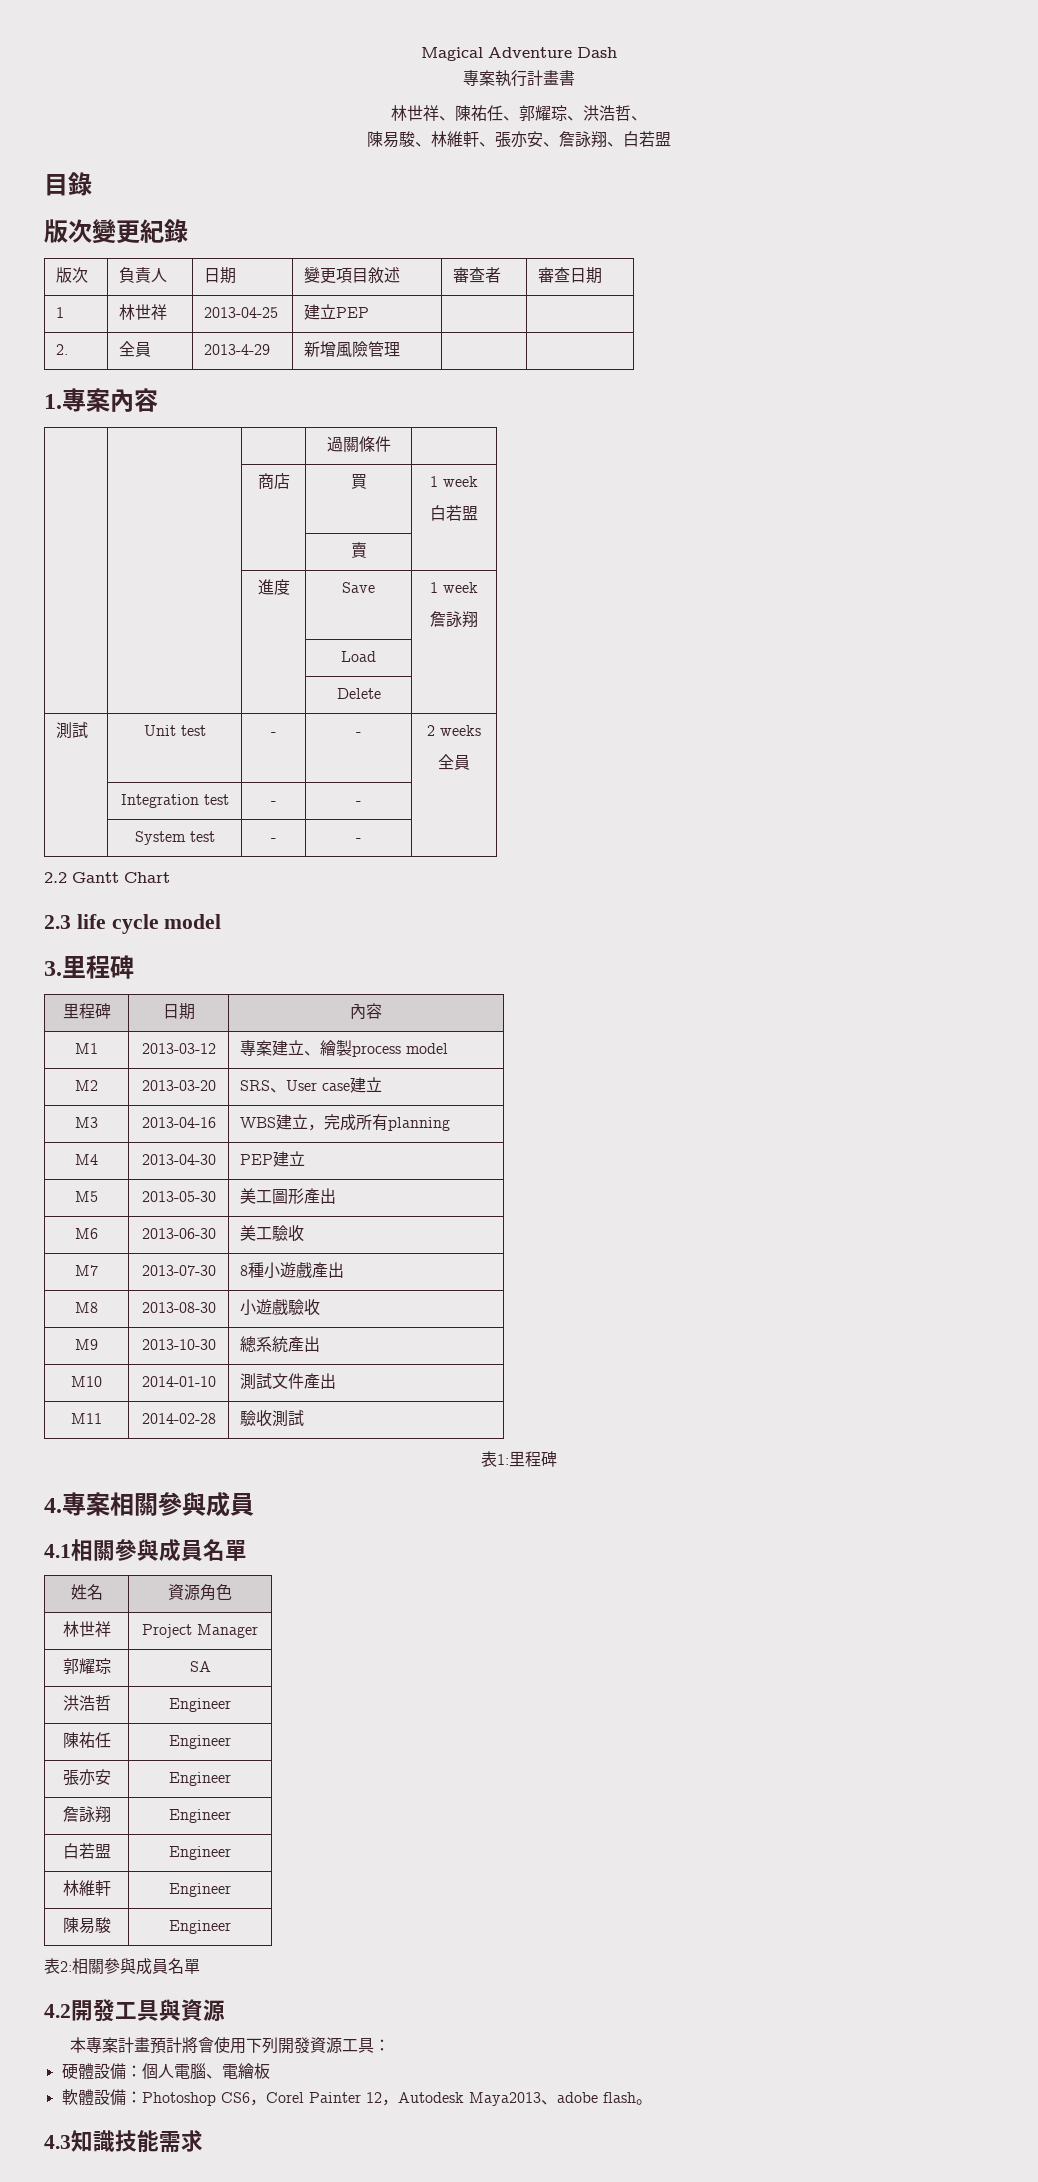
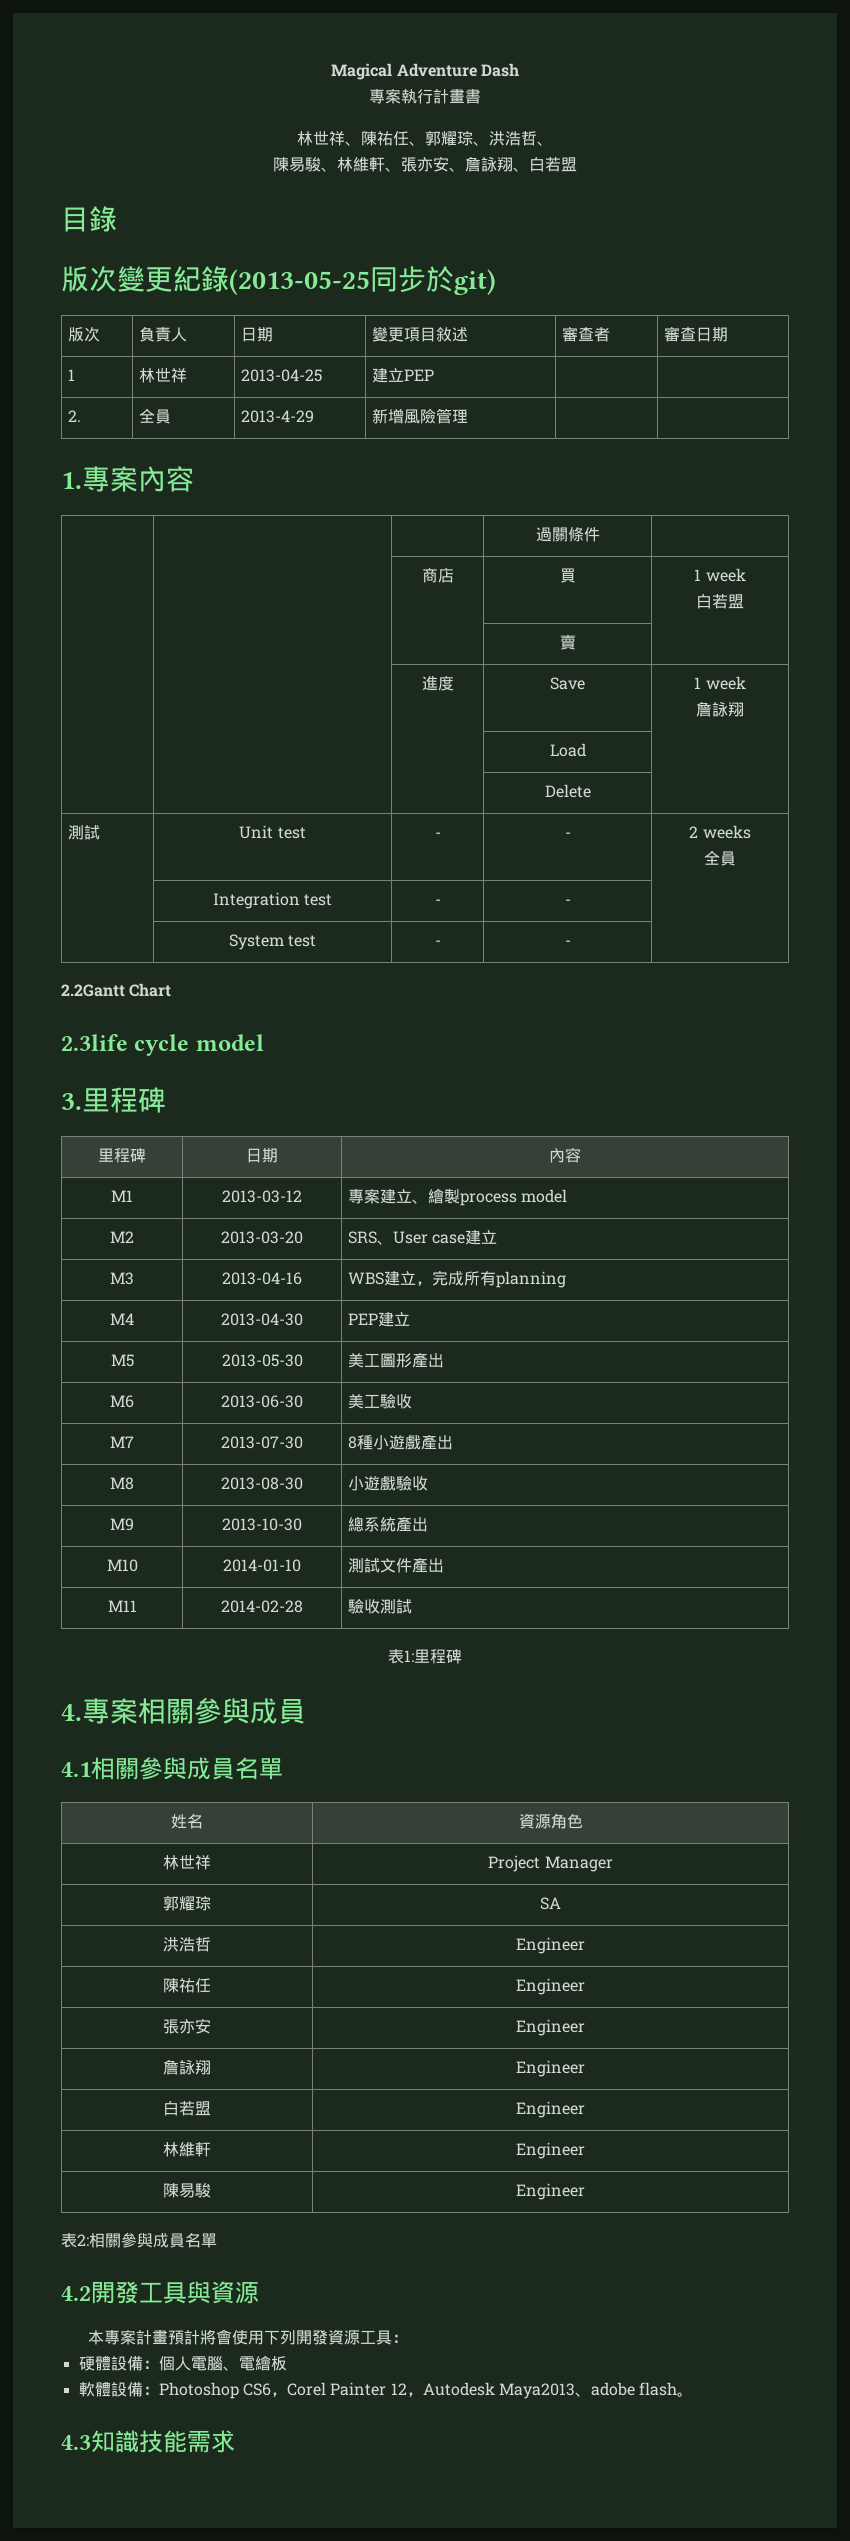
(188, 231) none -> [229,266,496,295] (2013-05-25同步於git)
[44,872,119,883] 2.2 Gantt -> [61,984,125,997] 2.2Gantt
[44,914,106,929] 2.3 life -> [61,1034,128,1051] 2.3life

